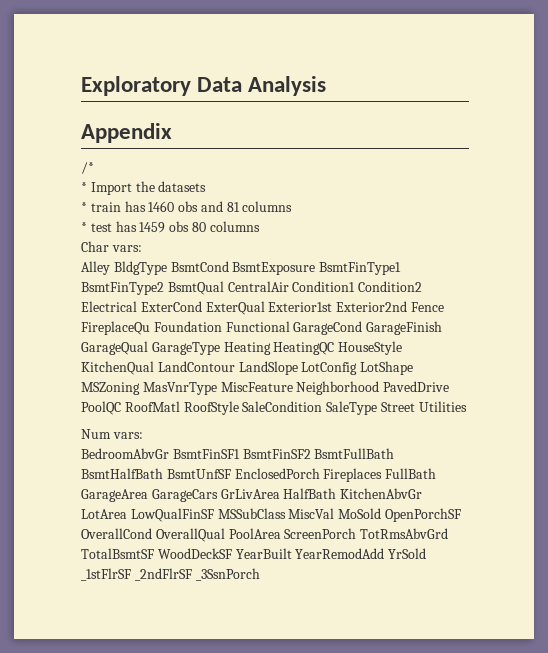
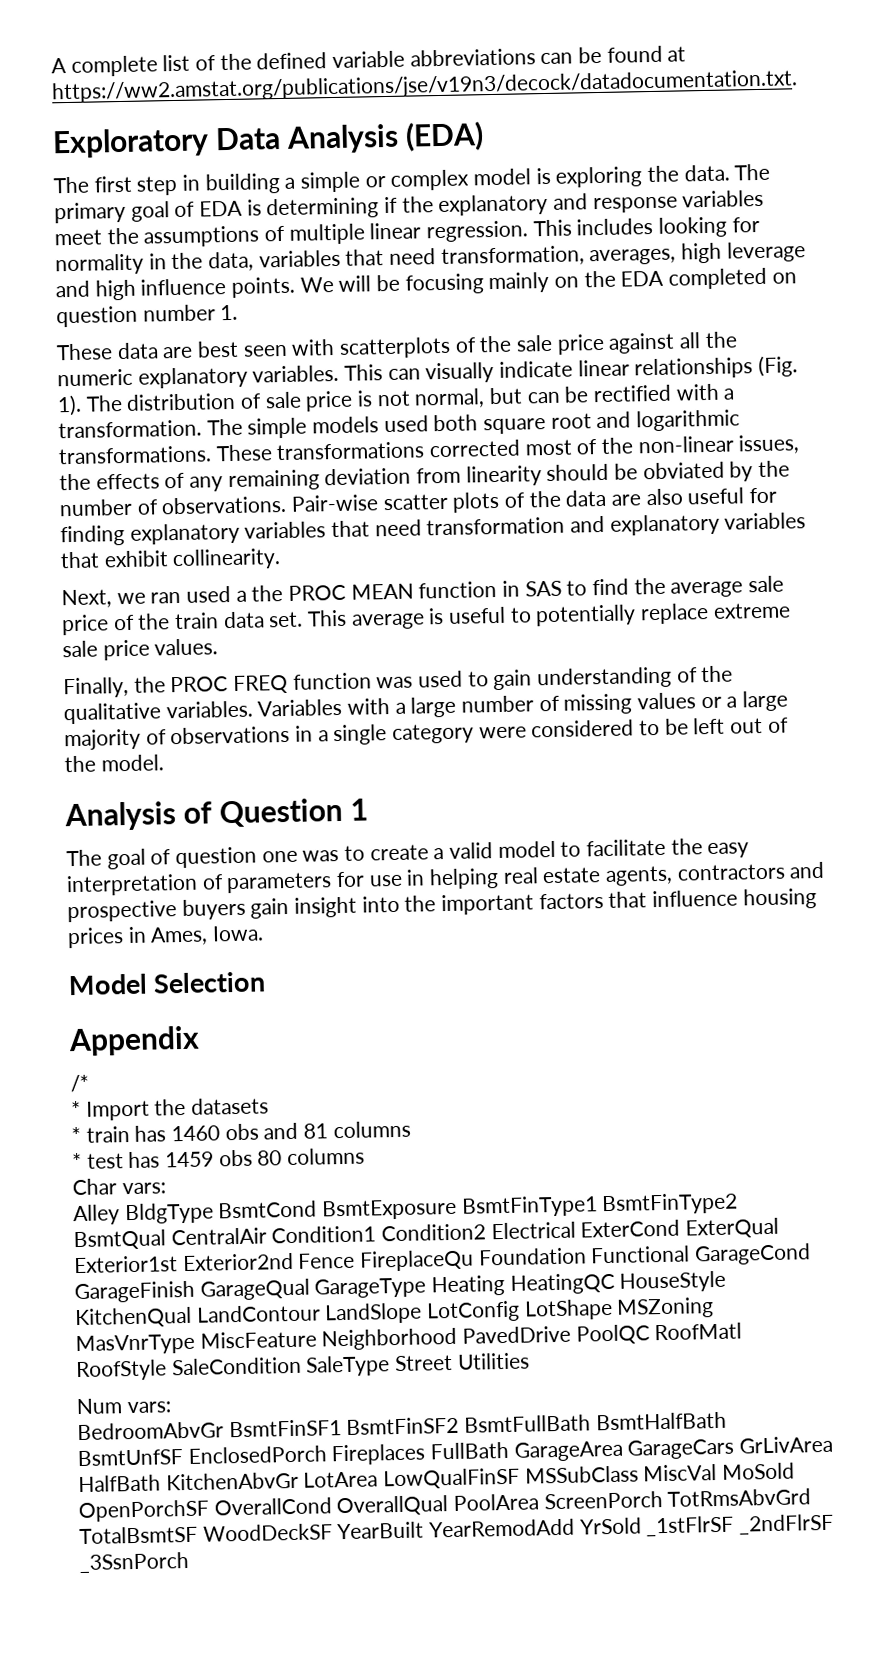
[81,76,327,96] Exploratory Data Analysis -> [51,45,687,77] [51,69,798,104] [52,121,484,159] [53,163,771,196] [54,189,765,224] [54,216,760,248] [55,241,806,276] [55,267,797,301] [56,304,239,328] [56,331,738,361] [57,355,799,389] [57,383,735,417] [58,409,741,439] [58,434,801,465] [59,460,791,492] [59,487,778,517] [60,512,807,547] [60,548,282,571] [61,575,785,609] [61,602,791,636] [62,638,219,661] [63,665,734,699] [63,690,789,725] [64,717,789,751] [64,754,164,773] [64,797,368,832] [66,838,750,870] [66,861,826,897] [67,888,817,923] [67,925,265,949] [68,971,267,996] A complete list of the defined variable abbreviations can be found at https://ww2.amstat.org/publications/jse/v19n3/decock/datadocumentation.txt. // Exploratory Data Analysis (EDA) // The first step in building a simple or complex model is exploring the data. The primary goal of EDA is determining if the explanatory and response variables meet the assumptions of multiple linear regression. This includes looking for normality in the data, variables that need transformation, averages, high leverage and high influence points. We will be focusing mainly on the EDA completed on question number 1. // These data are best seen with scatterplots of the sale price against all the numeric explanatory variables. This can visually indicate linear relationships (Fig. 1). The distribution of sale price is not normal, but can be rectified with a transformation. The simple models used both square root and logarithmic transformations. These transformations corrected most of the non-linear issues, the effects of any remaining deviation from linearity should be obviated by the number of observations. Pair-wise scatter plots of the data are also useful for finding explanatory variables that need transformation and explanatory variables that exhibit collinearity. // Next, we ran used a the PROC MEAN function in SAS to find the average sale price of the train data set. This average is useful to potentially replace extreme sale price values. // Finally, the PROC FREQ function was used to gain understanding of the qualitative variables. Variables with a large number of missing values or a large majority of observations in a single category were considered to be left out of the model. // Analysis of Question 1 // The goal of question one was to create a valid model to facilitate the easy interpretation of parameters for use in helping real estate agents, contractors and prospective buyers gain insight into the important factors that influence housing prices in Ames, Iowa. // Model Selection

